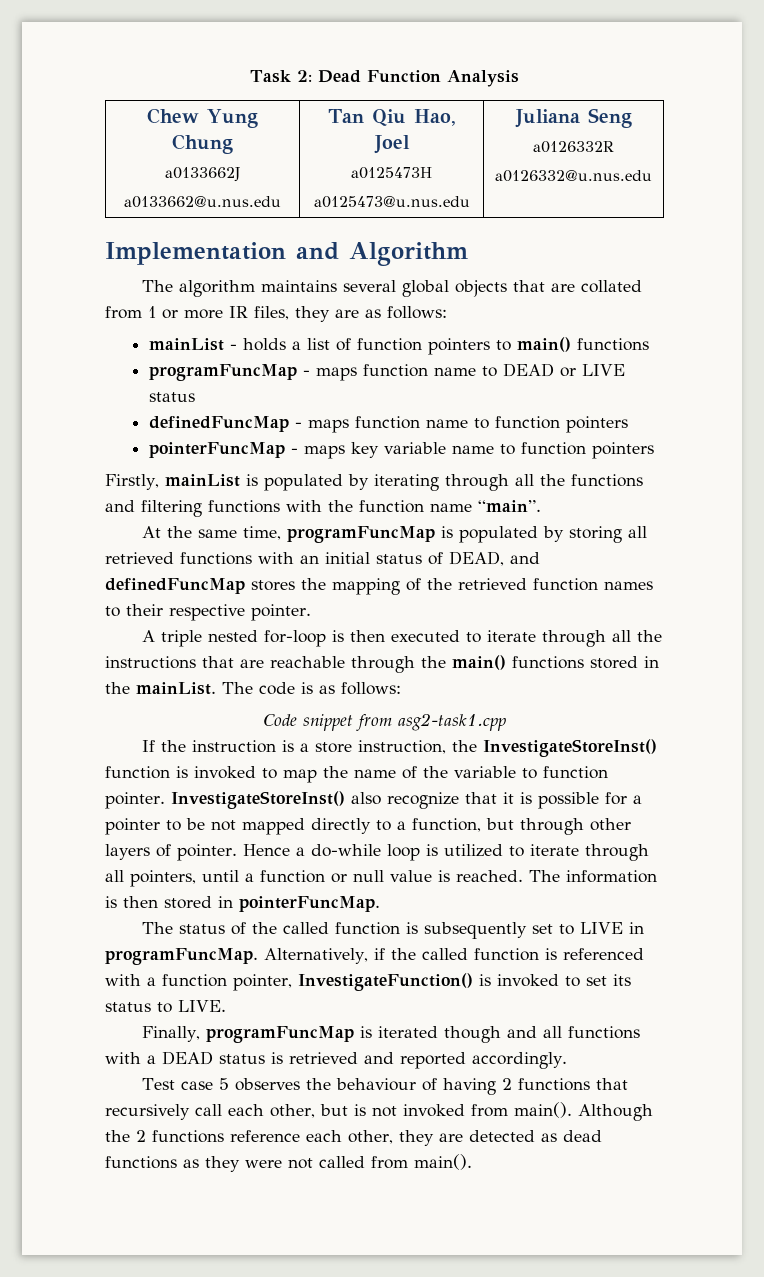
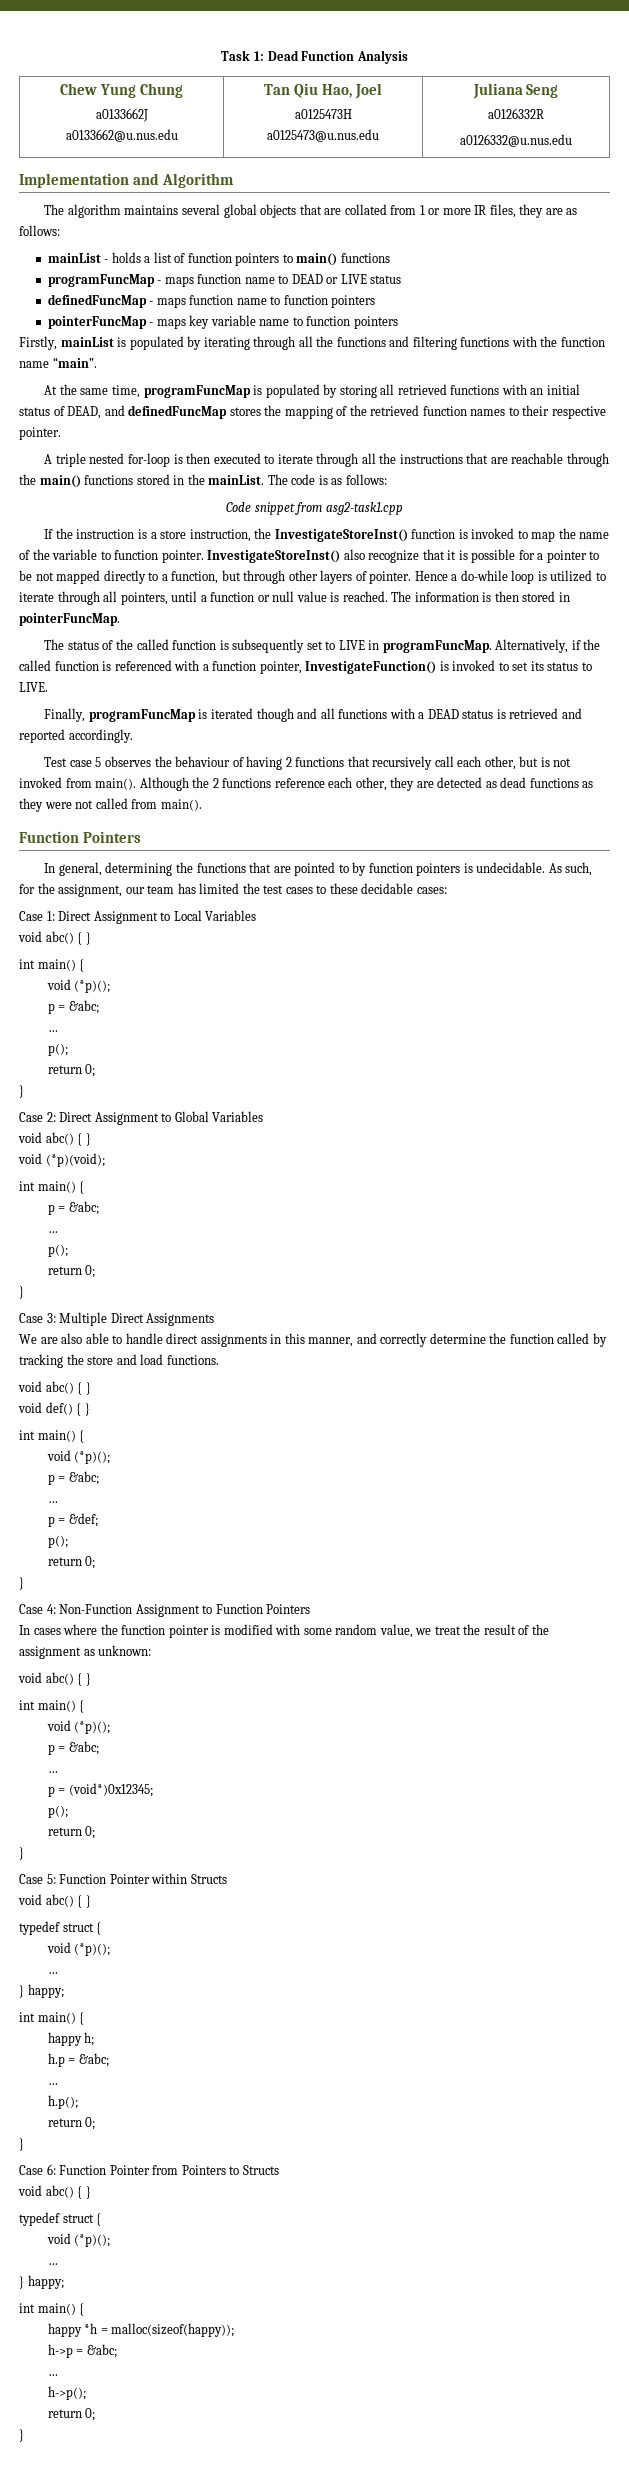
[296,70,312,82] 2: -> [253,51,264,61] 1:
(472, 1162) none -> [19,831,142,843] [44,862,593,876] [19,883,447,897] [19,910,257,924] [18,931,91,945] [19,959,85,972] [46,979,111,993] [47,1000,99,1014] [47,1030,58,1032] [47,1043,68,1056] [47,1064,96,1077] [19,1085,24,1098] [19,1111,264,1125] [18,1132,91,1146] [18,1153,105,1167] [19,1181,85,1194] [47,1201,99,1215] [47,1231,58,1233] [47,1244,68,1257] [47,1265,96,1278] [19,1286,24,1299] [19,1312,215,1326] [19,1333,607,1347] [19,1354,219,1368] [18,1381,91,1395] [18,1402,90,1416] [19,1430,85,1443] [46,1450,111,1464] [47,1471,99,1485] [47,1501,58,1503] [47,1513,98,1527] [47,1535,68,1548] [47,1556,96,1569] [19,1577,24,1590] [19,1604,311,1617] [19,1624,549,1638] [19,1645,152,1659] [18,1672,91,1686] [19,1700,85,1713] [46,1720,111,1734] [47,1741,99,1755] [47,1771,58,1773] [47,1783,153,1797] [47,1805,68,1818] [47,1826,96,1839] [19,1847,24,1860] [19,1873,227,1884] [18,1894,91,1908] [19,1921,102,1935] [46,1942,111,1956] [47,1972,58,1974] [19,1984,64,1998] [19,2012,85,2025] [47,2032,95,2046] [47,2053,109,2067] [47,2083,58,2085] [47,2095,78,2109] [47,2117,96,2130] [19,2138,24,2151] [19,2164,279,2175] [18,2185,91,2199] [19,2212,102,2226] [46,2233,111,2247] [47,2263,58,2265] [19,2275,64,2289] [19,2303,85,2316] [47,2323,235,2337] [47,2344,117,2358] [47,2374,58,2376] [47,2386,86,2400] [47,2408,96,2421] [19,2429,24,2442] // Function Pointers // In general, determining the functions that are pointed to by function pointers is undecidable. As such, for the assignment, our team has limited the test cases to these decidable cases: // Case 1: Direct Assignment to Local Variables // void abc() { } // int main() { // void (*p)(); // p = &abc; // … // p(); // return 0; // } // Case 2: Direct Assignment to Global Variables // void abc() { } // void (*p)(void); // int main() { // p = &abc; // … // p(); // return 0; // } // Case 3: Multiple Direct Assignments // We are also able to handle direct assignments in this manner, and correctly determine the function called by tracking the store and load functions. // void abc() { } // void def() { } // int main() { // void (*p)(); // p = &abc; // … // p = &def; // p(); // return 0; // } // Case 4: Non-Function Assignment to Function Pointers // In cases where the function pointer is modified with some random value, we treat the result of the assignment as unknown: // void abc() { } // int main() { // void (*p)(); // p = &abc; // … // p = (void*)0x12345; // p(); // return 0; // } // Case 5: Function Pointer within Structs // void abc() { } // typedef struct { // void (*p)(); // … // } happy; // int main() { // happy h; // h.p = &abc; // … // h.p(); // return 0; // } // Case 6: Function Pointer from Pointers to Structs // void abc() { } // typedef struct { // void (*p)(); // … // } happy; // int main() { // happy *h = malloc(sizeof(happy)); // h->p = &abc; // … // h->p(); // return 0; // }

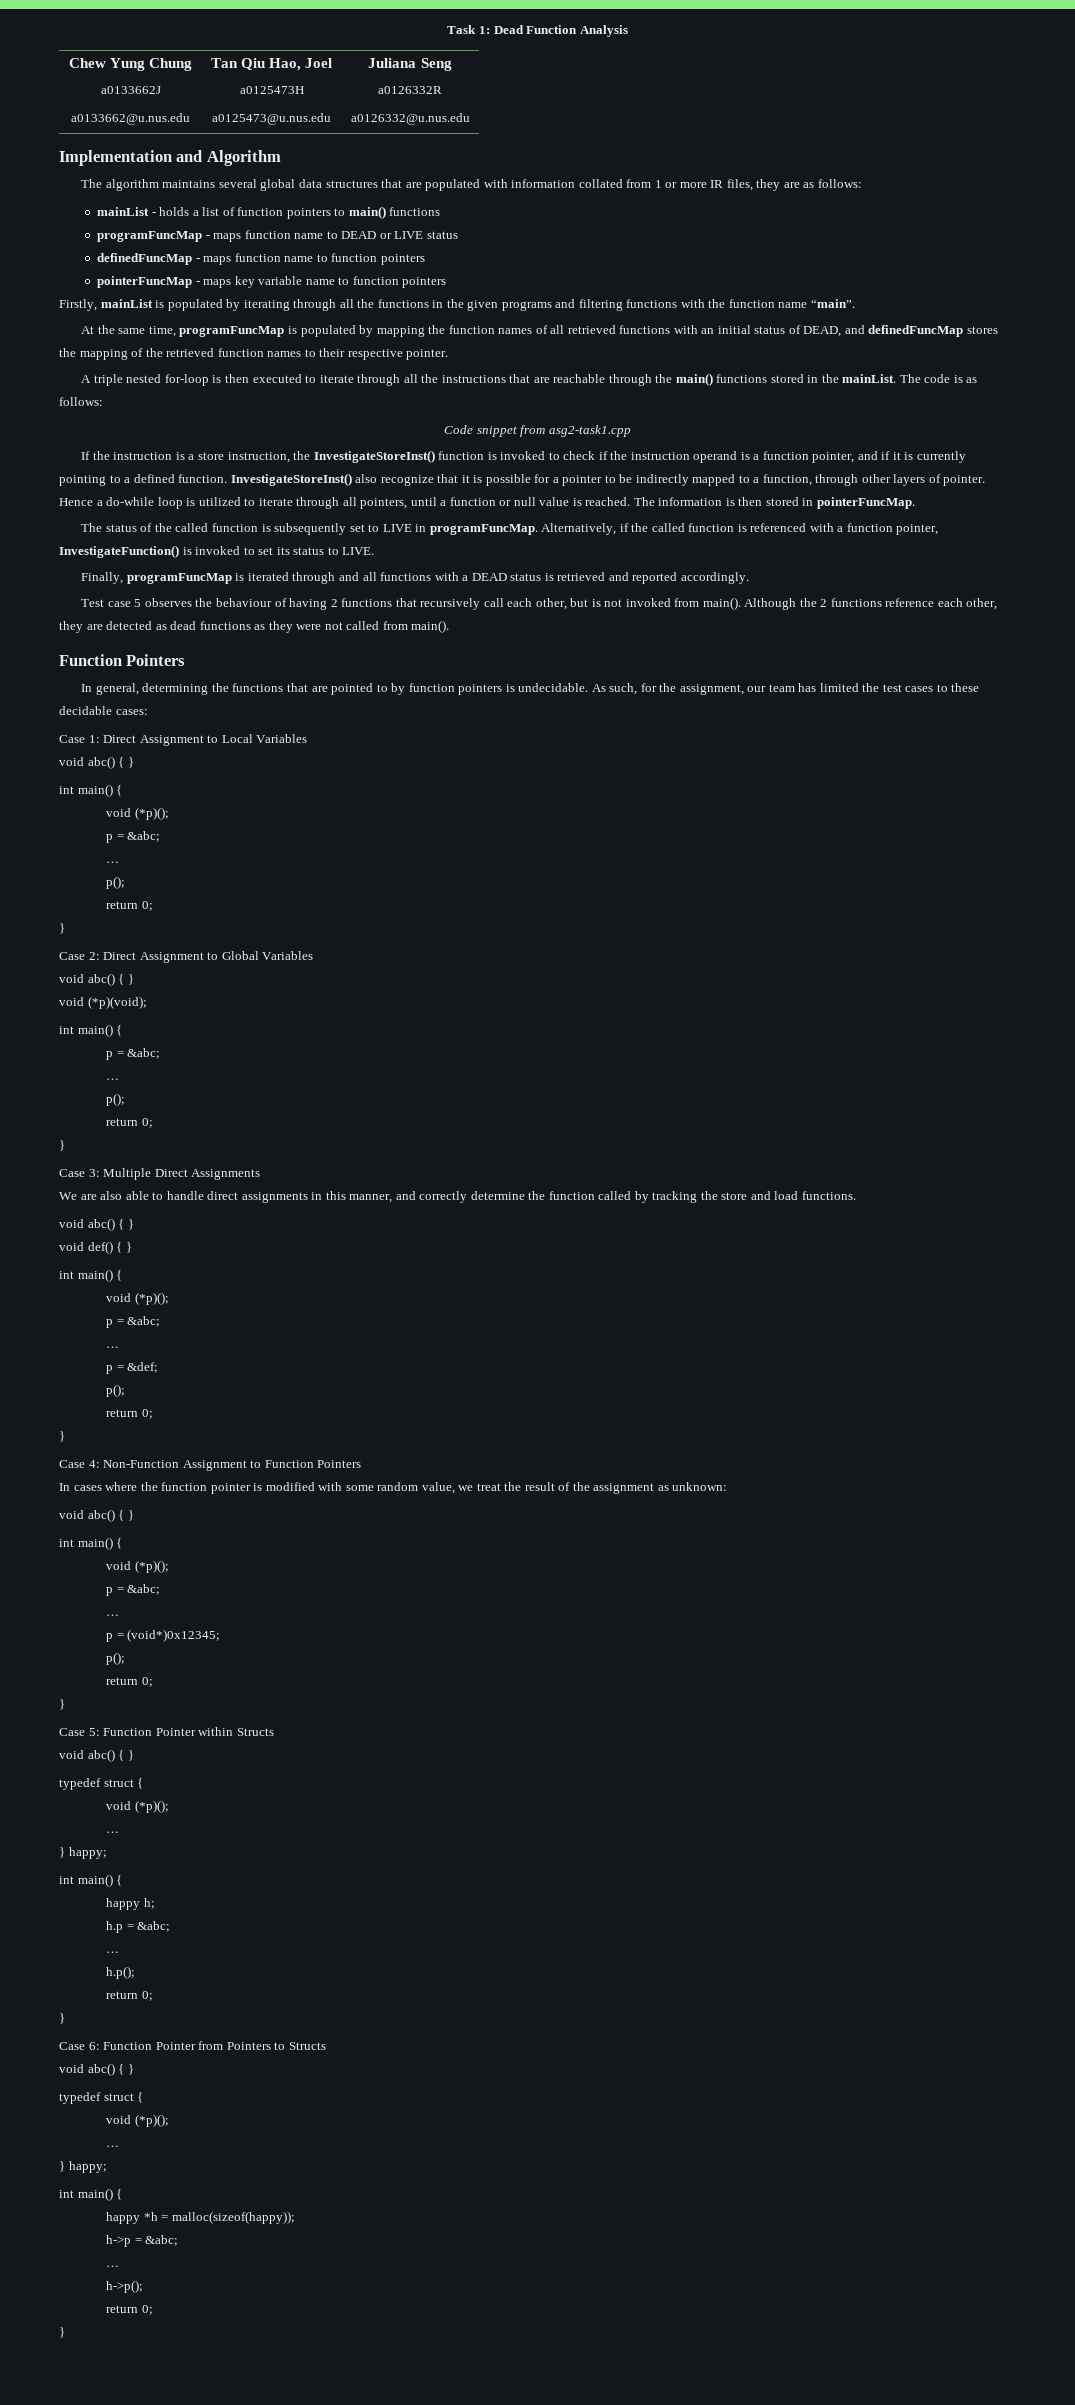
[260,204,342,218] objects that are -> [298,179,576,191] data structures that are populated with information
(386, 342) none -> [432,299,552,311] in the given programs
[339,385,377,398] storing -> [376,325,548,337] mapping the function names of
[531,528,610,542] [19,549,204,563] map the name of the variable to function pointer. -> [563,451,966,463] [59,474,228,486] check if the instruction operand is a function pointer, and if it is currently pointing to a defined function.
[35,570,146,584] not mapped directly -> [635,474,736,486] indirectly mapped
[221,570,241,581] but -> (812, 480) none
[256,708,294,722] though -> [292,572,336,584] through

